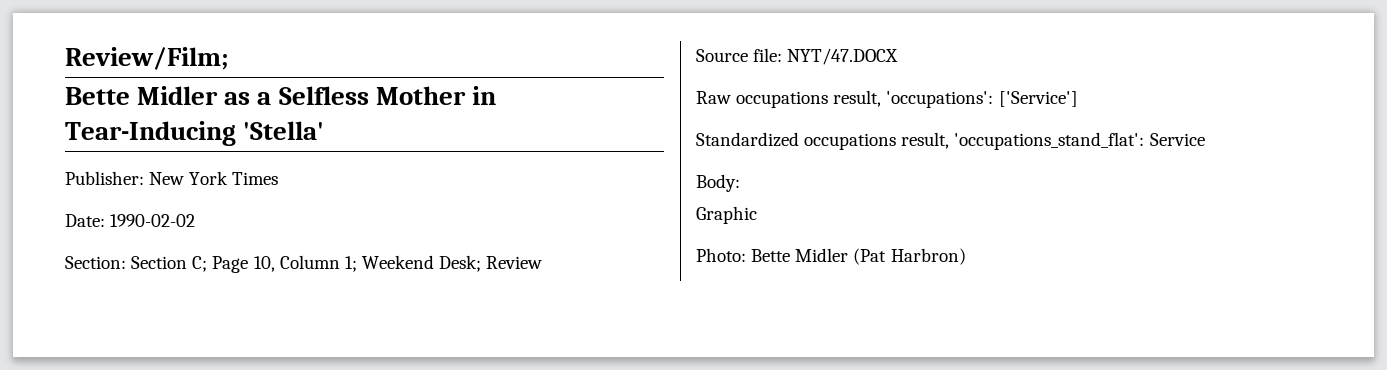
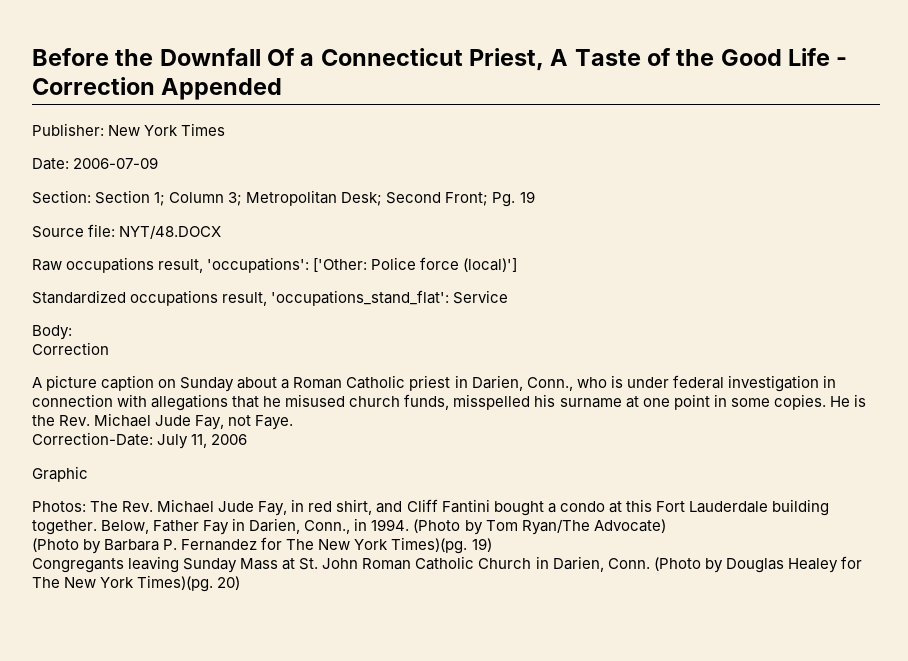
[65,47,229,70] [65,86,496,105] [65,121,325,146] Review/Film; // Bette Midler as a Selfless Mother in Tear-Inducing 'Stella' -> [32,48,848,71] [32,77,283,100] Before the Downfall Of a Connecticut Priest, A Taste of the Good Life - Correction Appended
[110,214,196,227] 1990-02-02 -> [73,157,159,169] 2006-07-09
[192,255,543,273] C; Page 10, Column 1; Weekend Desk; Review -> [154,190,535,207] 1; Column 3; Metropolitan Desk; Second Front; Pg. 19
[787,48,899,65] NYT/47.DOCX -> [119,225,222,239] NYT/48.DOCX
[998,91,1078,107] ['Service'] -> [313,257,518,272] ['Other: Police force (local)']
[696,206,757,224] [696,248,966,265] Graphic // Photo: Bette Midler (Pat Harbron) -> [32,342,109,355] [32,375,836,392] [32,394,866,411] [32,413,294,430] [32,432,248,449] [32,466,88,482] [32,499,829,516] [32,518,666,535] [32,537,492,554] [32,556,862,573] [32,575,241,592] Correction // A picture caption on Sunday about a Roman Catholic priest in Darien, Conn., who is under federal investigation in connection with allegations that he misused church funds, misspelled his surname at one point in some copies. He is the Rev. Michael Jude Fay, not Faye. // Correction-Date: July 11, 2006 // Graphic // Photos: The Rev. Michael Jude Fay, in red shirt, and Cliff Fantini bought a condo at this Fort Lauderdale building together. Below, Father Fay in Darien, Conn., in 1994. (Photo by Tom Ryan/The Advocate) // (Photo by Barbara P. Fernandez for The New York Times)(pg. 19) // Congregants leaving Sunday Mass at St. John Roman Catholic Church in Darien, Conn. (Photo by Douglas Healey for The New York Times)(pg. 20)

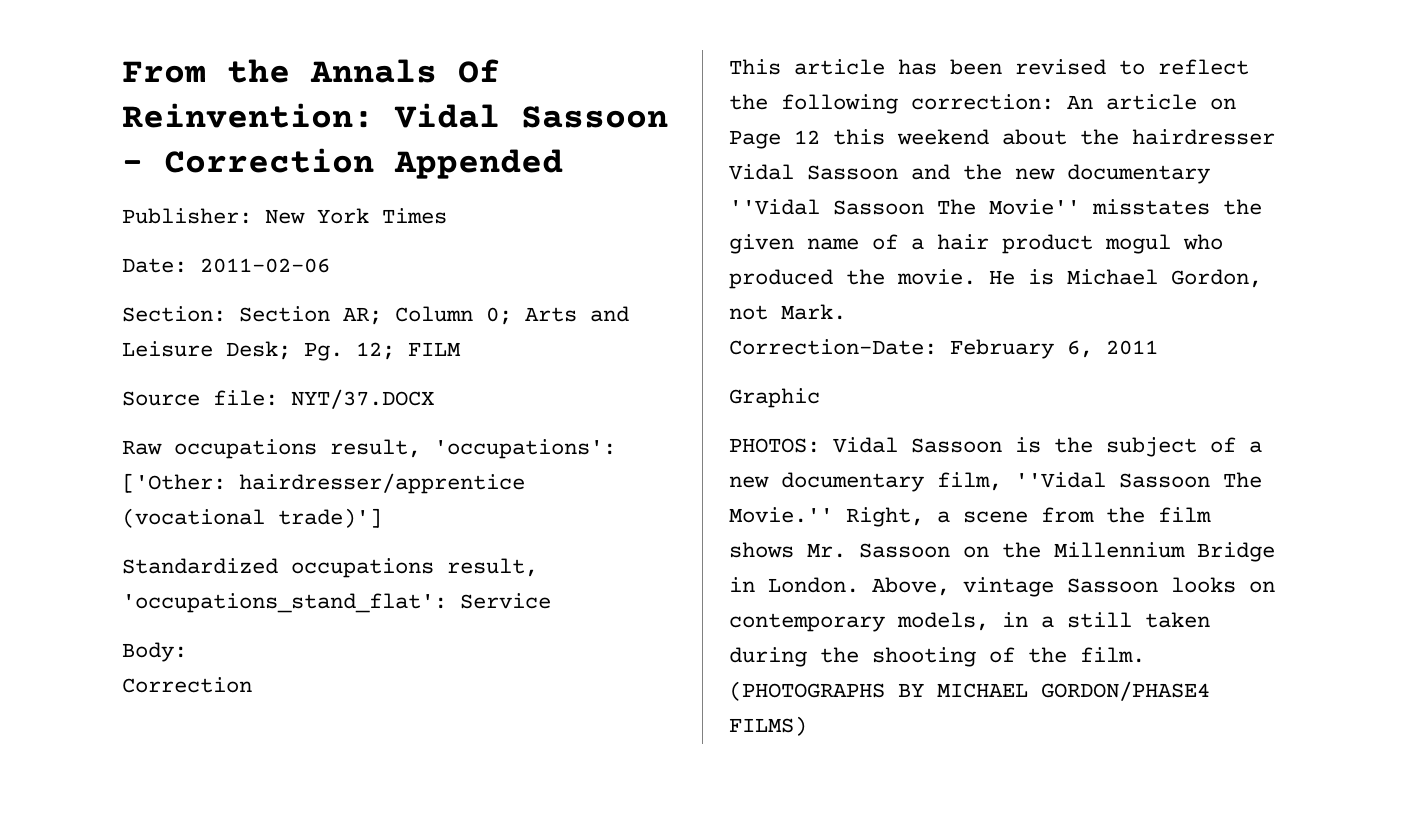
[32,48,831,71] Before the Downfall Of a Connecticut Priest, A Taste of the Good Life -> [122,59,500,83] [122,103,668,128] From the Annals Of Reinvention: Vidal Sassoon
[73,157,159,169] 2006-07-09 -> [200,258,330,273] 2011-02-06
[154,190,535,207] 1; Column 3; Metropolitan Desk; Second Front; Pg. 19 -> [343,306,629,325] [122,341,461,361] AR; Column 0; Arts and Leisure Desk; Pg. 12; FILM
[119,225,222,239] NYT/48.DOCX -> [291,389,434,409] NYT/37.DOCX
[371,257,518,272] Police force (local)'] -> [239,473,525,494] [122,508,382,528] hairdresser/apprentice (vocational trade)']
[32,375,836,392] [32,394,866,411] [32,413,294,430] [32,432,248,449] [32,466,88,482] [32,499,829,516] [32,518,666,535] [32,537,492,554] [32,556,862,573] [32,575,241,592] A picture caption on Sunday about a Roman Catholic priest in Darien, Conn., who is under federal investigation in connection with allegations that he misused church funds, misspelled his surname at one point in some copies. He is the Rev. Michael Jude Fay, not Faye. // Correction-Date: July 11, 2006 // Graphic // Photos: The Rev. Michael Jude Fay, in red shirt, and Cliff Fantini bought a condo at this Fort Lauderdale building together. Below, Father Fay in Darien, Conn., in 1994. (Photo by Tom Ryan/The Advocate) // (Photo by Barbara P. Fernandez for The New York Times)(pg. 19) // Congregants leaving Sunday Mass at St. John Roman Catholic Church in Darien, Conn. (Photo by Douglas Healey for The New York Times)(pg. 20) -> [729,59,1249,75] [729,94,1236,114] [729,129,1275,149] [729,164,1210,184] [729,199,1262,215] [729,234,1223,254] [729,269,1262,289] [729,304,846,320] [729,339,1158,359] [729,388,820,408] [729,437,1262,457] [729,472,1262,492] [729,507,1211,527] [729,542,1275,562] [729,577,1275,597] [729,612,1210,632] [729,647,1145,667] [729,681,1210,701] [729,716,807,736] This article has been revised to reflect the following correction: An article on Page 12 this weekend about the hairdresser Vidal Sassoon and the new documentary ''Vidal Sassoon The Movie'' misstates the given name of a hair product mogul who produced the movie. He is Michael Gordon, not Mark. // Correction-Date: February 6, 2011 // Graphic // PHOTOS: Vidal Sassoon is the subject of a new documentary film, ''Vidal Sassoon The Movie.'' Right, a scene from the film shows Mr. Sassoon on the Millennium Bridge in London. Above, vintage Sassoon looks on contemporary models, in a still taken during the shooting of the film. (PHOTOGRAPHS BY MICHAEL GORDON/PHASE4 FILMS)

